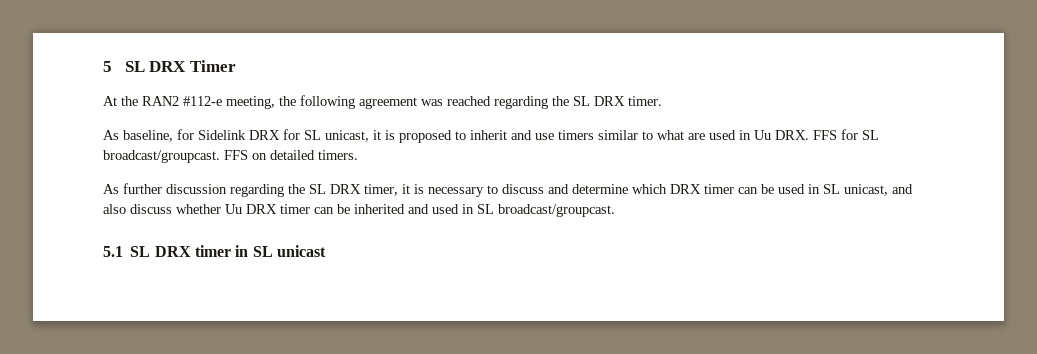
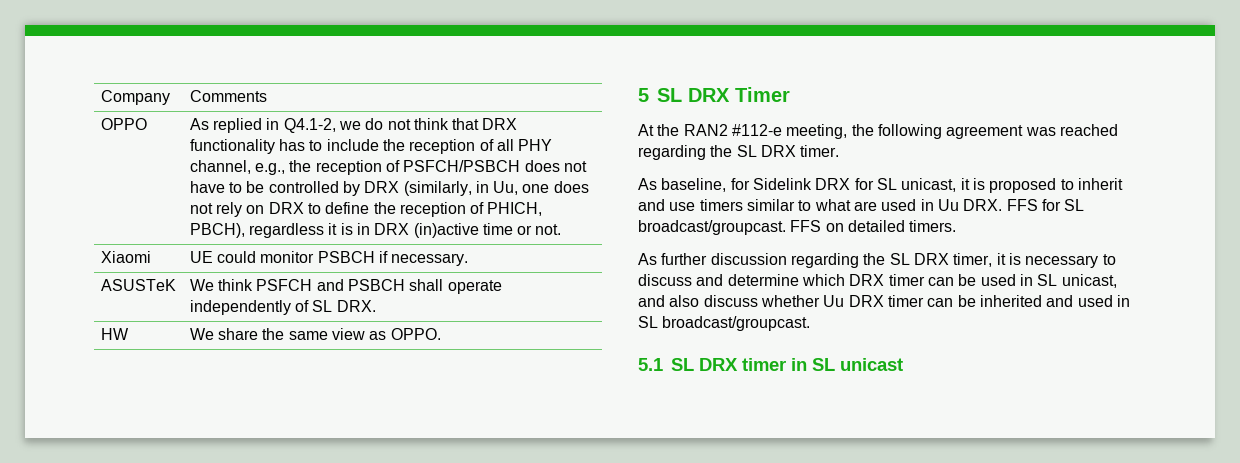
(103, 66) none -> [100,90,170,105] [189,90,267,102] [100,118,147,130] [189,118,518,133] [189,139,553,154] [189,160,587,175] [189,181,589,196] [189,202,543,217] [189,223,562,238] [100,251,151,263] [189,251,469,266] [100,279,176,291] [189,279,502,294] [189,300,376,315] [100,328,129,340] [189,328,441,340] Company | Comments // OPPO | As replied in Q4.1-2, we do not think that DRX functionality has to include the reception of all PHY channel, e.g., the reception of PSFCH/PSBCH does not have to be controlled by DRX (similarly, in Uu, one does not rely on DRX to define the reception of PHICH, PBCH), regardless it is in DRX (in)active time or not. // Xiaomi | UE could monitor PSBCH if necessary. // ASUSTeK | We think PSFCH and PSBCH shall operate independently of SL DRX. // HW | We share the same view as OPPO. //

